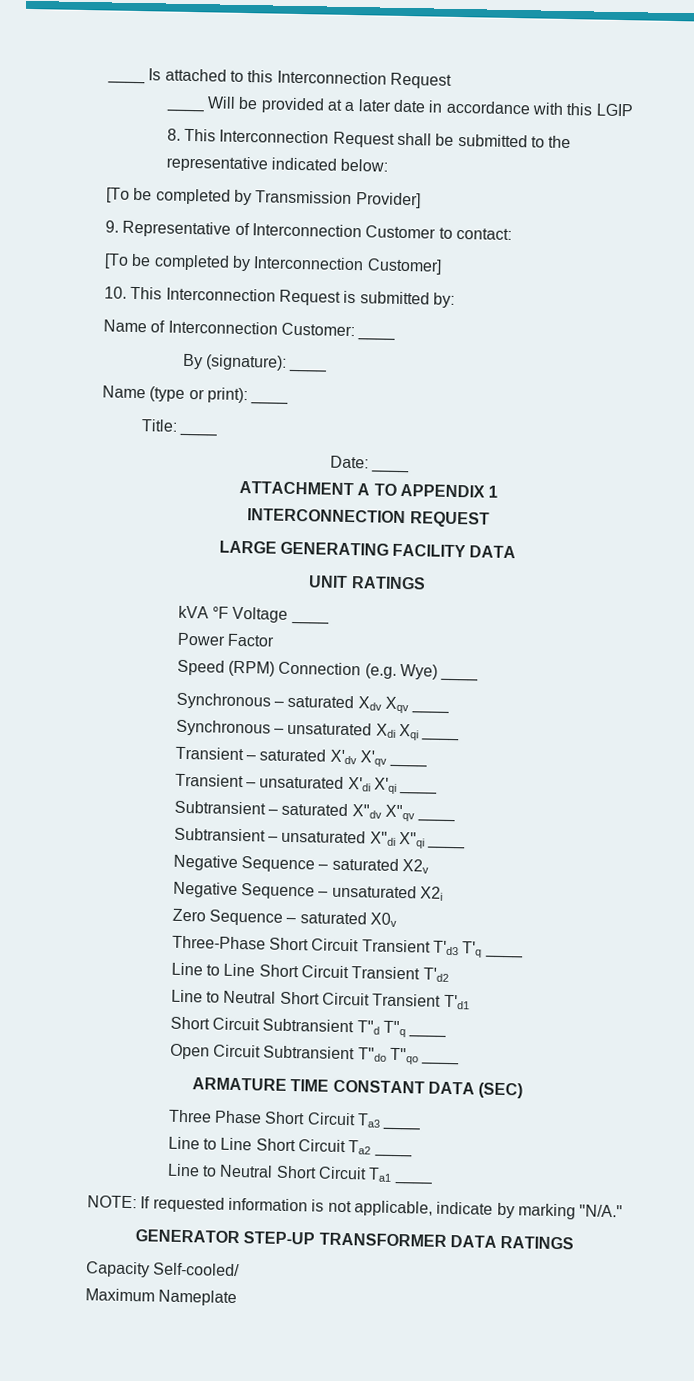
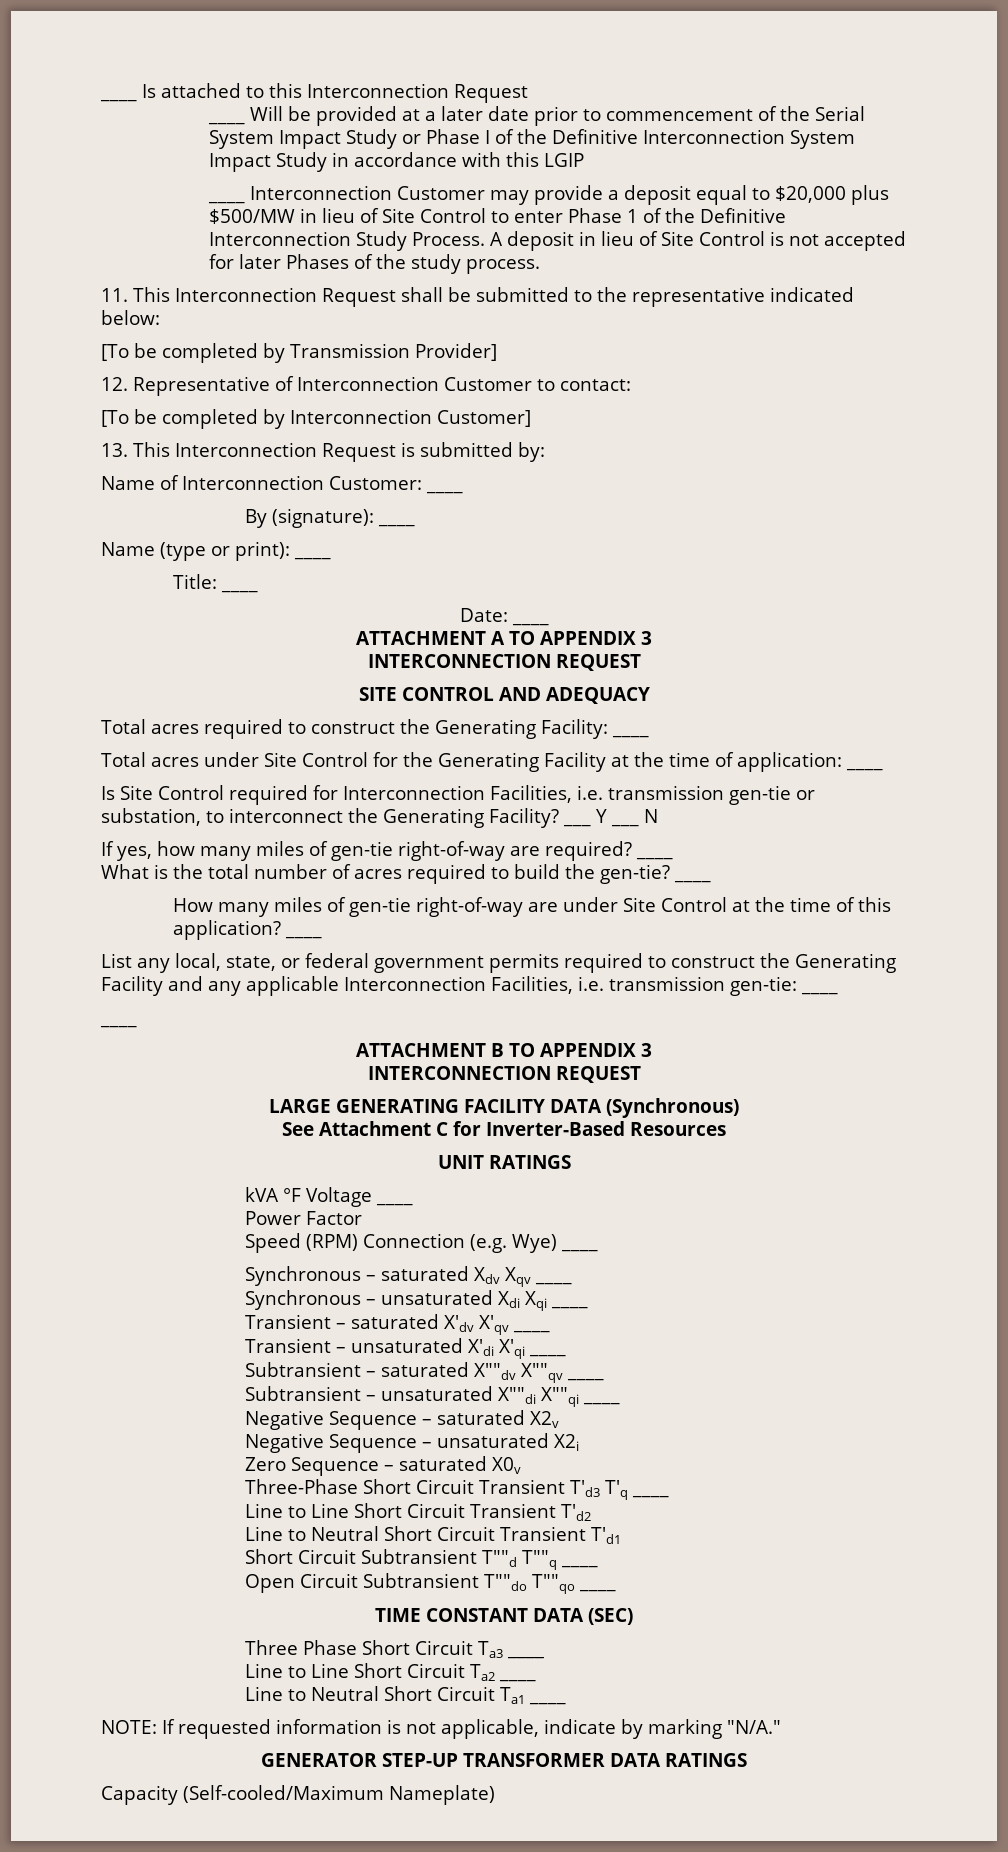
(426, 106) none -> [533,106,865,126] [208,129,855,149] [208,152,327,172] prior to commencement of the Serial System Impact Study or Phase I of the Definitive Interconnection System Impact Study
[166,128,181,141] 8. -> [207,200,245,204] [249,185,889,205] [208,208,786,224] [208,231,906,251] [208,254,540,274] [101,288,128,302] ____ Interconnection Customer may provide a deposit equal to $20,000 plus $500/MW in lieu of Site Control to enter Phase 1 of the Definitive Interconnection Study Process. A deposit in lieu of Site Control is not accepted for later Phases of the study process. // 11.
[105,220,119,233] 9. -> [101,377,128,391] 12.
[104,286,127,299] 10. -> [101,443,128,457] 13.
[488,485,499,498] 1 -> [640,631,652,645] [367,654,641,671] [358,687,650,704] [101,719,649,739] [101,752,883,772] [101,785,815,805] [101,808,591,828] [596,809,607,823] [611,823,639,827] [644,809,658,823] [101,841,673,861] [101,864,711,884] [172,897,891,917] [172,920,322,940] [101,953,896,973] [101,976,838,996] [100,1024,137,1028] [356,1043,652,1057] 3 // INTERCONNECTION REQUEST // SITE CONTROL AND ADEQUACY // Total acres required to construct the Generating Facility: ____ // Total acres under Site Control for the Generating Facility at the time of application: ____ // Is Site Control required for Interconnection Facilities, i.e. transmission gen-tie or substation, to interconnect the Generating Facility? ___ Y ___ N // If yes, how many miles of gen-tie right-of-way are required? ____ // What is the total number of acres required to build the gen-tie? ____ // How many miles of gen-tie right-of-way are under Site Control at the time of this application? ____ // List any local, state, or federal government permits required to construct the Generating Facility and any applicable Interconnection Facilities, i.e. transmission gen-tie: ____ // ____ // ATTACHMENT B TO APPENDIX 3
(517, 552) none -> [605,1098,739,1118] [282,1121,726,1136] (Synchronous) // See Attachment C for Inverter-Based Resources
[351,804,415,822] X"dv X"qv -> [473,1363,563,1383] X""dv X""qv
[369,831,425,849] X"di X"qi -> [497,1387,579,1407] X""di X""qi
[356,1020,406,1038] T"d T"q -> [481,1550,557,1570] T""d T""q
[357,1047,461,1066] [191,1077,287,1091] T"do T"qo ____ // ARMATURE -> [483,1574,616,1594] T""do T""qo ____ //
[153,1262,241,1277] [85,1288,238,1307] Self-cooled/ // Maximum Nameplate -> [183,1785,495,1805] (Self-cooled/Maximum Nameplate)

